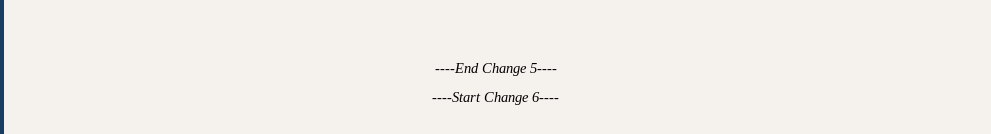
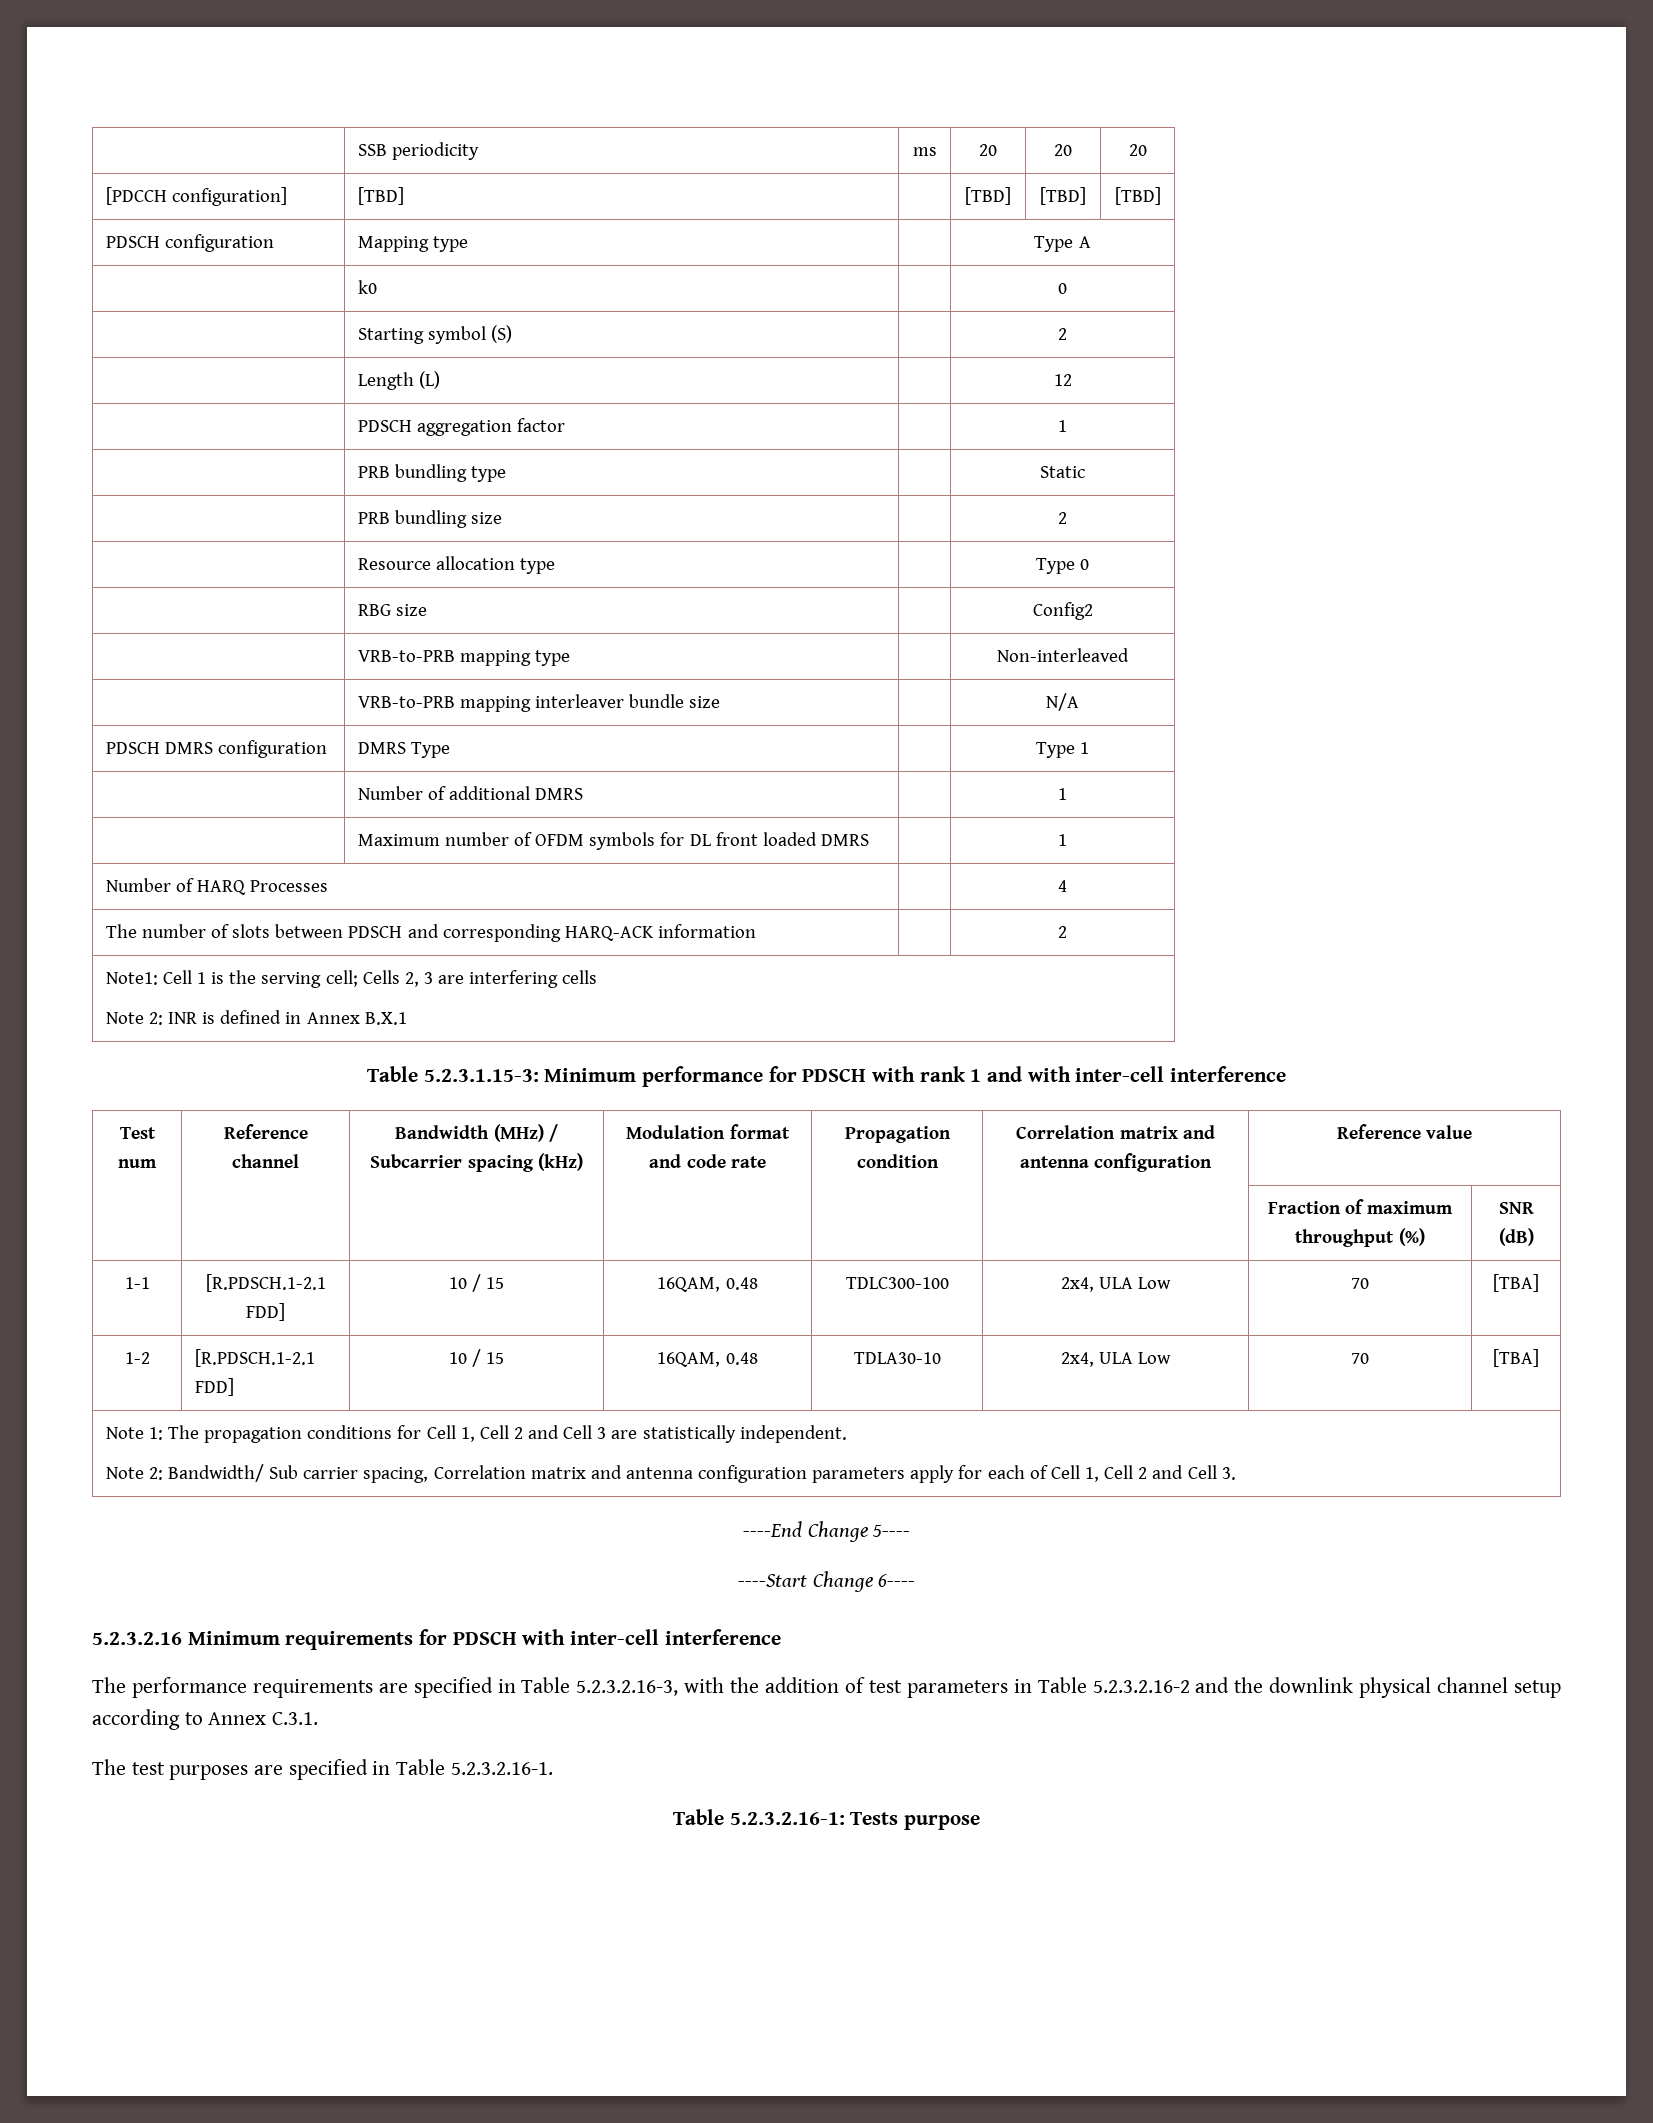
(434, 68) none -> [357,142,479,160] [912,147,937,156] [979,144,997,156] [1054,144,1072,156] [1128,144,1147,156] [105,187,287,206] [357,187,404,205] [965,187,1011,205] [1040,187,1086,205] [1114,187,1161,205] [105,234,274,252] [357,236,468,252] [1034,236,1091,252] [357,280,377,294] [1058,283,1067,294] [357,325,513,344] [1058,328,1067,340] [357,371,440,390] [1053,374,1072,386] [357,418,566,436] [1058,420,1067,432] [357,464,507,482] [1040,466,1085,478] [357,510,503,528] [1058,512,1067,524] [357,556,556,574] [1035,558,1090,574] [357,604,427,616] [1032,602,1093,620] [357,650,571,666] [997,648,1129,662] [357,694,721,712] [1046,693,1079,711] [105,740,328,758] [357,742,450,758] [1035,742,1090,758] [357,786,584,800] [1058,788,1067,800] [357,832,869,850] [1058,834,1067,846] [105,878,329,895] [1058,880,1067,892] [105,924,756,942] [1058,926,1067,938] [105,970,598,988] [105,1010,407,1025] [366,1066,1287,1087] [119,1127,156,1139] [118,1159,157,1168] [223,1124,308,1139] [232,1154,299,1168] [395,1124,558,1142] [370,1153,583,1172] [626,1124,790,1139] [649,1154,766,1168] [844,1126,951,1143] [856,1154,939,1168] [1016,1125,1215,1139] [1019,1153,1213,1172] [1336,1124,1473,1139] [1267,1199,1454,1214] [1295,1228,1425,1247] [1498,1202,1534,1214] [1498,1228,1534,1246] [124,1277,150,1289] [205,1274,326,1292] [245,1303,285,1321] [448,1274,505,1292] [657,1277,758,1292] [845,1277,949,1289] [1060,1277,1172,1292] [1351,1278,1369,1289] [1493,1274,1539,1292] [124,1352,150,1364] [194,1349,315,1367] [194,1378,234,1396] [448,1349,505,1367] [657,1352,758,1367] [853,1352,941,1364] [1060,1352,1172,1367] [1351,1353,1369,1364] [1493,1349,1539,1367] [105,1425,847,1443] [105,1464,1236,1483] | SSB periodicity | ms | 20 | 20 | 20 // [PDCCH configuration] | [TBD] | | [TBD] | [TBD] | [TBD] // PDSCH configuration | Mapping type | | Type A // | k0 | | 0 // | Starting symbol (S) | | 2 // | Length (L) | | 12 // | PDSCH aggregation factor | | 1 // | PRB bundling type | | Static // | PRB bundling size | | 2 // | Resource allocation type | | Type 0 // | RBG size | | Config2 // | VRB-to-PRB mapping type | | Non-interleaved // | VRB-to-PRB mapping interleaver bundle size | | N/A // PDSCH DMRS configuration | DMRS Type | | Type 1 // | Number of additional DMRS | | 1 // | Maximum number of OFDM symbols for DL front loaded DMRS | | 1 // Number of HARQ Processes | | 4 // The number of slots between PDSCH and corresponding HARQ-ACK information | | 2 // Note1: Cell 1 is the serving cell; Cells 2, 3 are interfering cells // Note 2: INR is defined in Annex B.X.1 // Table 5.2.3.1.15-3: Minimum performance for PDSCH with rank 1 and with inter-cell interference // Test num | Reference channel | Bandwidth (MHz) / Subcarrier spacing (kHz) | Modulation format and code rate | Propagation condition | Correlation matrix and antenna configuration | Reference value // | | | | | | Fraction of maximum throughput (%) | SNR (dB) // 1-1 | [R.PDSCH.1-2.1 FDD] | 10 / 15 | 16QAM, 0.48 | TDLC300-100 | 2x4, ULA Low | 70 | [TBA] // 1-2 | [R.PDSCH.1-2.1 FDD] | 10 / 15 | 16QAM, 0.48 | TDLA30-10 | 2x4, ULA Low | 70 | [TBA] // Note 1: The propagation conditions for Cell 1, Cell 2 and Cell 3 are statistically independent. // Note 2: Bandwidth/ Sub carrier spacing, Correlation matrix and antenna configuration parameters apply for each of Cell 1, Cell 2 and Cell 3. //
(559, 97) none -> [92,1629,781,1650] [92,1677,1562,1698] [92,1709,319,1730] [92,1759,553,1780] [672,1809,981,1830] // 5.2.3.2.16 Minimum requirements for PDSCH with inter-cell interference // The performance requirements are specified in Table 5.2.3.2.16-3, with the addition of test parameters in Table 5.2.3.2.16-2 and the downlink physical channel setup according to Annex C.3.1. // The test purposes are specified in Table 5.2.3.2.16-1. // Table 5.2.3.2.16-1: Tests purpose

